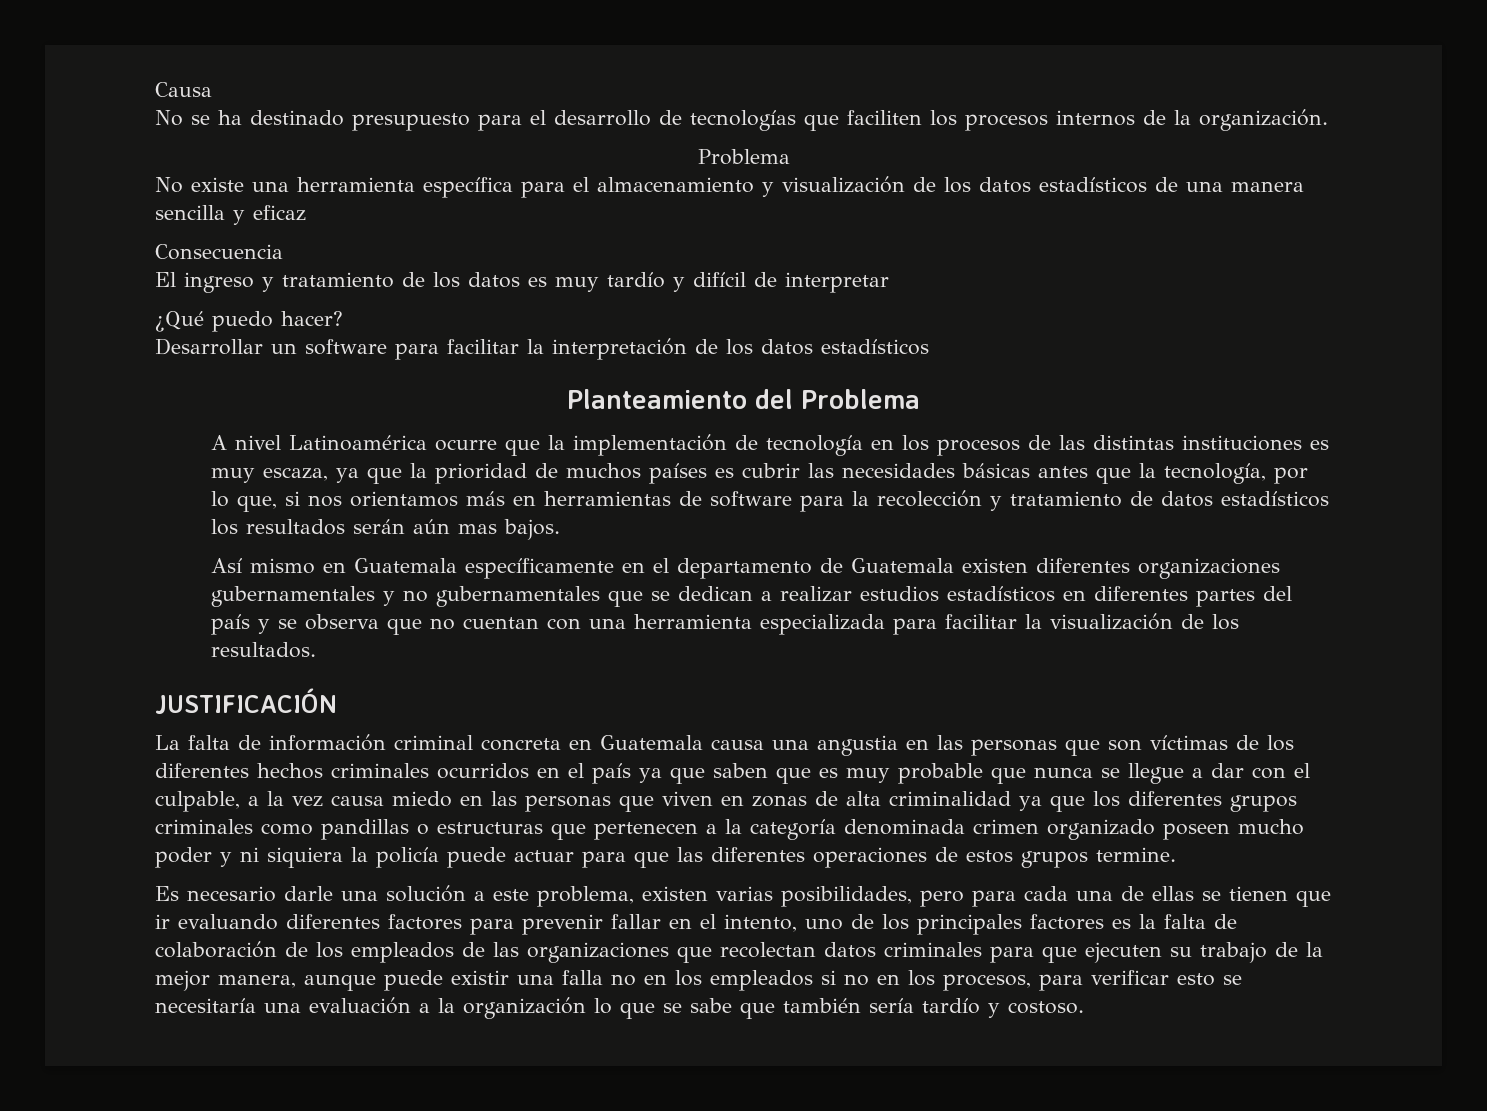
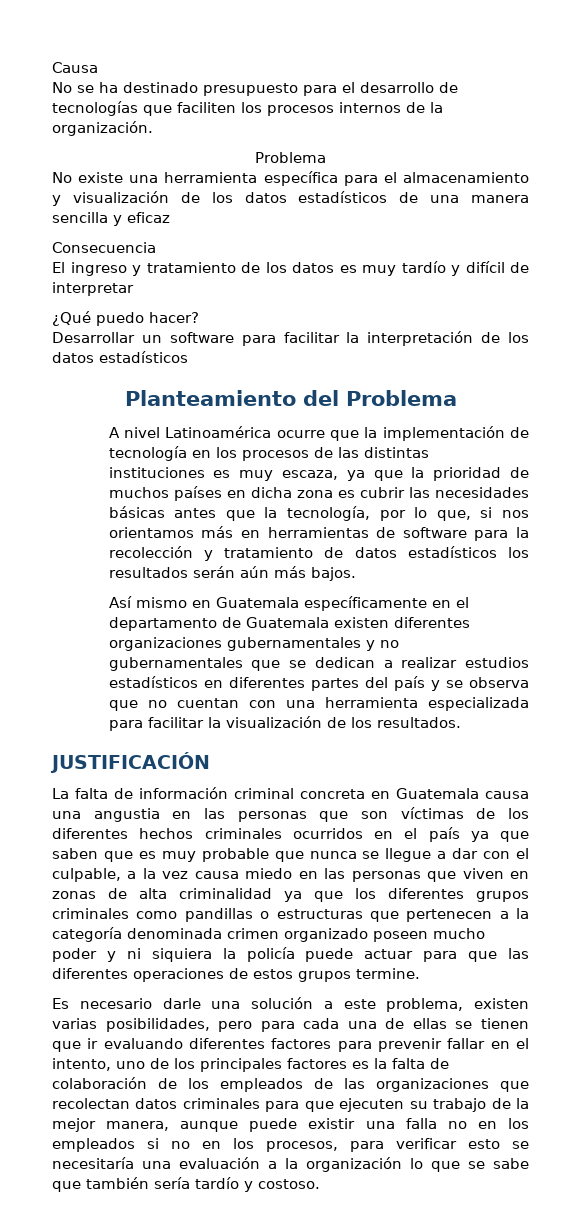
(708, 473) none -> [226,487,333,498] en dicha zona
[458,524,498,534] mas -> [273,566,306,578] más

